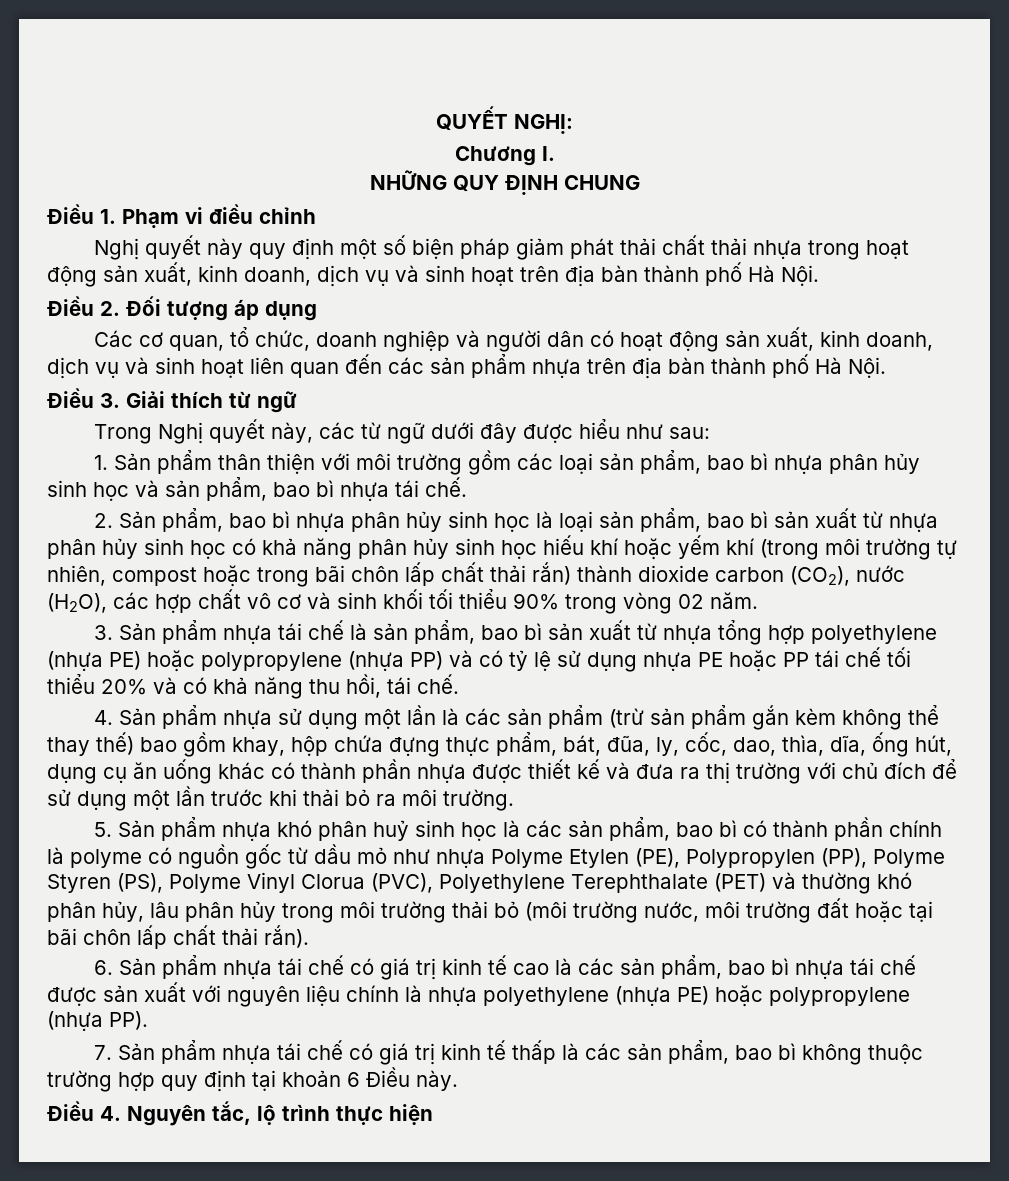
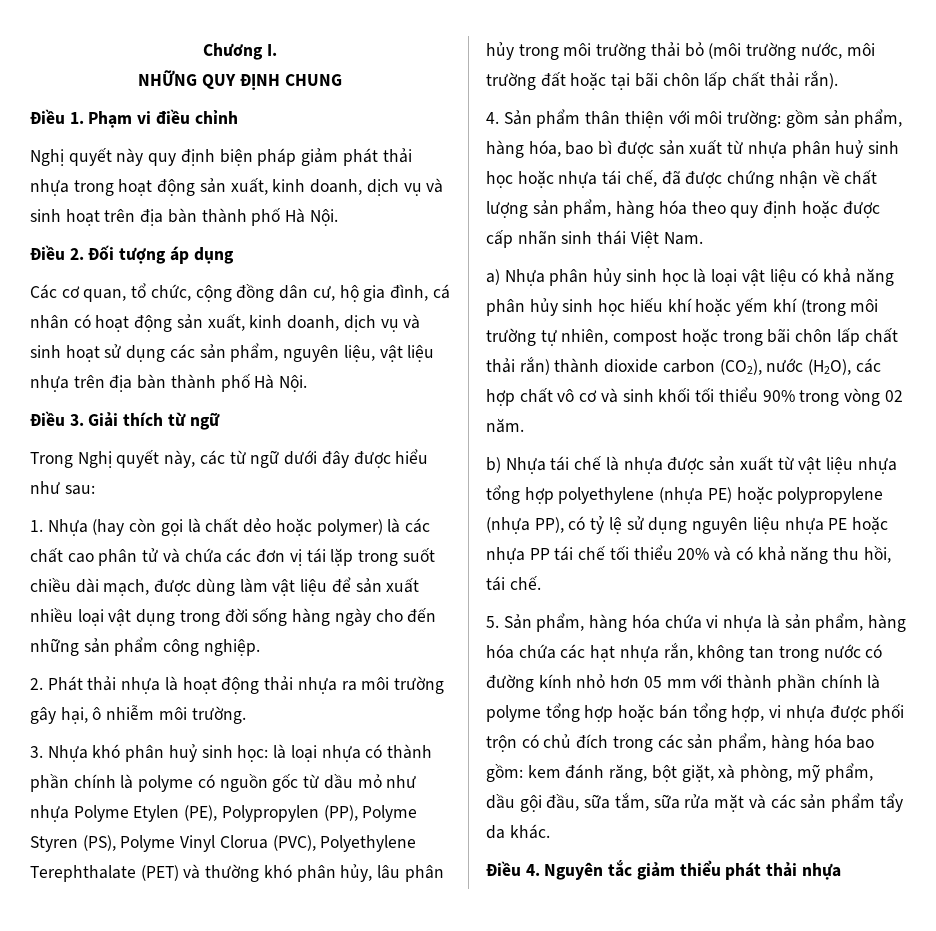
[436,106,573,134] QUYẾT NGHỊ: // -> (203, 51) none
[340,235,407,259] một số -> (215, 157) none
[662,235,748,255] chất thải -> (412, 155) none
[316,330,585,352] doanh nghiệp và người dân -> [195,284,450,302] [30,315,69,329] cộng đồng dân cư, hộ gia đình, cá nhân
[250,354,526,378] liên quan đến các sản phẩm -> [104,343,435,362] sử dụng các sản phẩm, nguyên liệu, vật liệu
[114,450,921,475] [47,477,467,502] [94,508,939,533] [47,535,957,560] [47,562,905,587] [47,589,758,614] [94,620,938,645] [47,647,911,672] [47,674,459,699] [94,705,940,730] [47,732,952,757] [47,759,957,784] [47,786,514,811] [94,817,738,842] Sản phẩm thân thiện với môi trường gồm các loại sản phẩm, bao bì nhựa phân hủy sinh học và sản phẩm, bao bì nhựa tái chế. // 2. Sản phẩm, bao bì nhựa phân hủy sinh học là loại sản phẩm, bao bì sản xuất từ nhựa phân hủy sinh học có khả năng phân hủy sinh học hiếu khí hoặc yếm khí (trong môi trường tự nhiên, compost hoặc trong bãi chôn lấp chất thải rắn) thành dioxide carbon (CO2), nước (H2O), các hợp chất vô cơ và sinh khối tối thiểu 90% trong vòng 02 năm. // 3. Sản phẩm nhựa tái chế là sản phẩm, bao bì sản xuất từ nhựa tổng hợp polyethylene (nhựa PE) hoặc polypropylene (nhựa PP) và có tỷ lệ sử dụng nhựa PE hoặc PP tái chế tối thiểu 20% và có khả năng thu hồi, tái chế. // 4. Sản phẩm nhựa sử dụng một lần là các sản phẩm (trừ sản phẩm gắn kèm không thể thay thế) bao gồm khay, hộp chứa đựng thực phẩm, bát, đũa, ly, cốc, dao, thìa, dĩa, ống hút, dụng cụ ăn uống khác có thành phần nhựa được thiết kế và đưa ra thị trường với chủ đích để sử dụng một lần trước khi thải bỏ ra môi trường. // 5. Sản phẩm nhựa khó phân huỷ sinh học là các sản phẩm, bao bì -> [47,518,430,536] [30,548,435,566] [30,577,420,596] [30,608,437,626] [30,637,260,656] [30,676,444,694] [30,705,246,724] [30,744,361,762] Nhựa (hay còn gọi là chất dẻo hoặc polymer) là các chất cao phân tử và chứa các đơn vị tái lặp trong suốt chiều dài mạch, được dùng làm vật liệu để sản xuất nhiều loại vật dụng trong đời sống hàng ngày cho đến những sản phẩm công nghiệp. // 2. Phát thải nhựa là hoạt động thải nhựa ra môi trường gây hại, ô nhiễm môi trường. // 3. Nhựa khó phân huỷ sinh học: là loại nhựa
[94,955,917,980] [47,982,910,1007] [47,1011,148,1032] [94,1040,924,1065] [47,1067,458,1092] [47,1101,433,1126] 6. Sản phẩm nhựa tái chế có giá trị kinh tế cao là các sản phẩm, bao bì nhựa tái chế được sản xuất với nguyên liệu chính là nhựa polyethylene (nhựa PE) hoặc polypropylene (nhựa PP). // 7. Sản phẩm nhựa tái chế có giá trị kinh tế thấp là các sản phẩm, bao bì không thuộc trường hợp quy định tại khoản 6 Điều này. // Điều 4. Nguyên tắc, lộ trình thực hiện -> [486,109,903,128] [486,140,899,158] [486,170,878,188] [486,199,880,218] [486,230,703,248] [486,268,894,286] [486,298,879,316] [486,328,898,346] [486,357,881,375] [486,387,903,406] [486,418,524,433] [486,456,897,474] [486,485,884,504] [486,516,888,534] [486,545,891,564] [486,576,541,591] [486,613,906,632] [486,643,883,662] [486,674,881,692] [486,703,905,722] [486,733,875,752] [486,763,873,782] [486,793,903,812] [486,824,550,839] [486,860,841,880] 4. Sản phẩm thân thiện với môi trường: gồm sản phẩm, hàng hóa, bao bì được sản xuất từ nhựa phân huỷ sinh học hoặc nhựa tái chế, đã được chứng nhận về chất lượng sản phẩm, hàng hóa theo quy định hoặc được cấp nhãn sinh thái Việt Nam. // a) Nhựa phân hủy sinh học là loại vật liệu có khả năng phân hủy sinh học hiếu khí hoặc yếm khí (trong môi trường tự nhiên, compost hoặc trong bãi chôn lấp chất thải rắn) thành dioxide carbon (CO2), nước (H2O), các hợp chất vô cơ và sinh khối tối thiểu 90% trong vòng 02 năm. // b) Nhựa tái chế là nhựa được sản xuất từ vật liệu nhựa tổng hợp polyethylene (nhựa PE) hoặc polypropylene (nhựa PP), có tỷ lệ sử dụng nguyên liệu nhựa PE hoặc nhựa PP tái chế tối thiểu 20% và có khả năng thu hồi, tái chế. // 5. Sản phẩm, hàng hóa chứa vi nhựa là sản phẩm, hàng hóa chứa các hạt nhựa rắn, không tan trong nước có đường kính nhỏ hơn 05 mm với thành phần chính là polyme tổng hợp hoặc bán tổng hợp, vi nhựa được phối trộn có chủ đích trong các sản phẩm, hàng hóa bao gồm: kem đánh răng, bột giặt, xà phòng, mỹ phẩm, dầu gội đầu, sữa tắm, sữa rửa mặt và các sản phẩm tẩy da khác. // Điều 4. Nguyên tắc giảm thiểu phát thải nhựa

